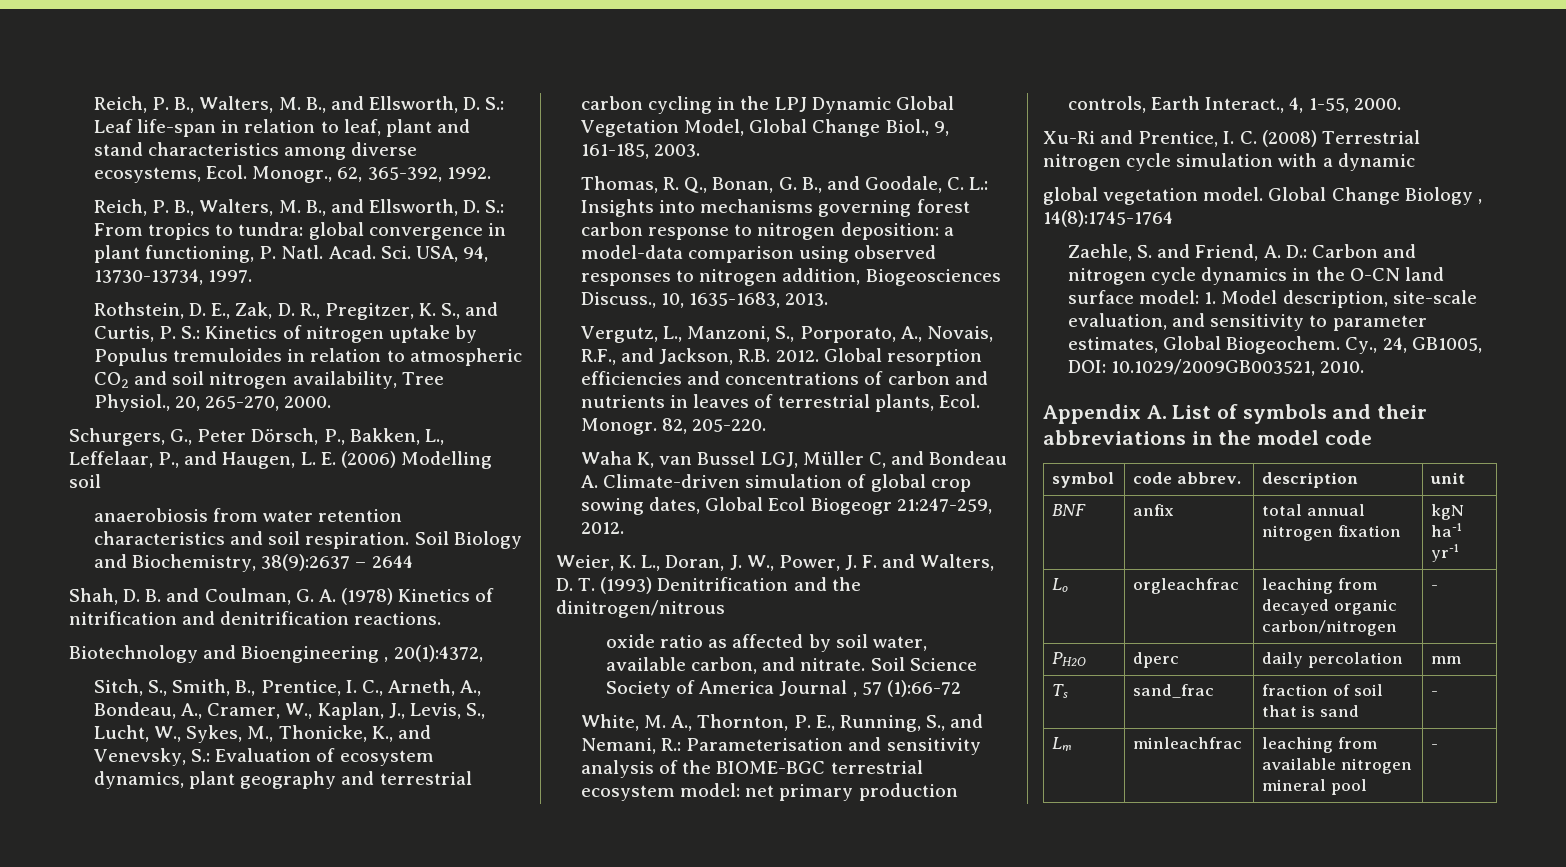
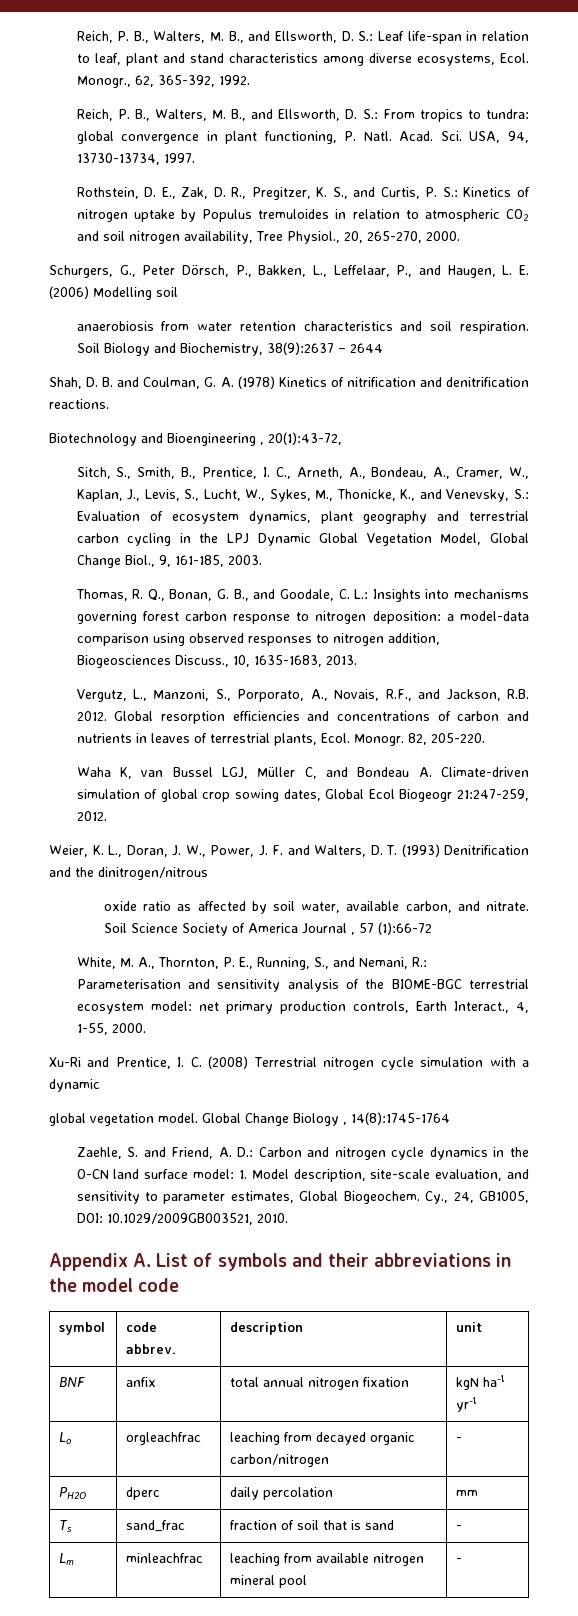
[393,645,483,662] 20(1):4372, -> [268,432,342,445] 20(1):43-72,

